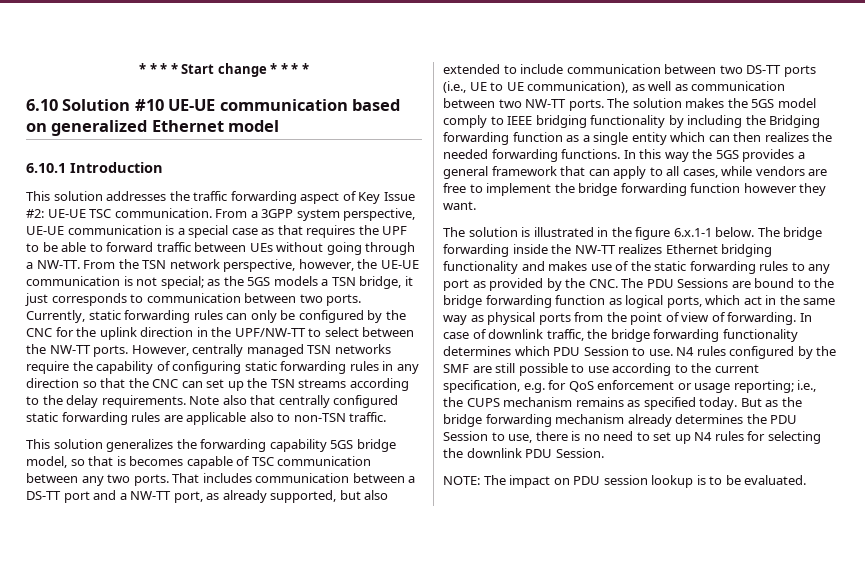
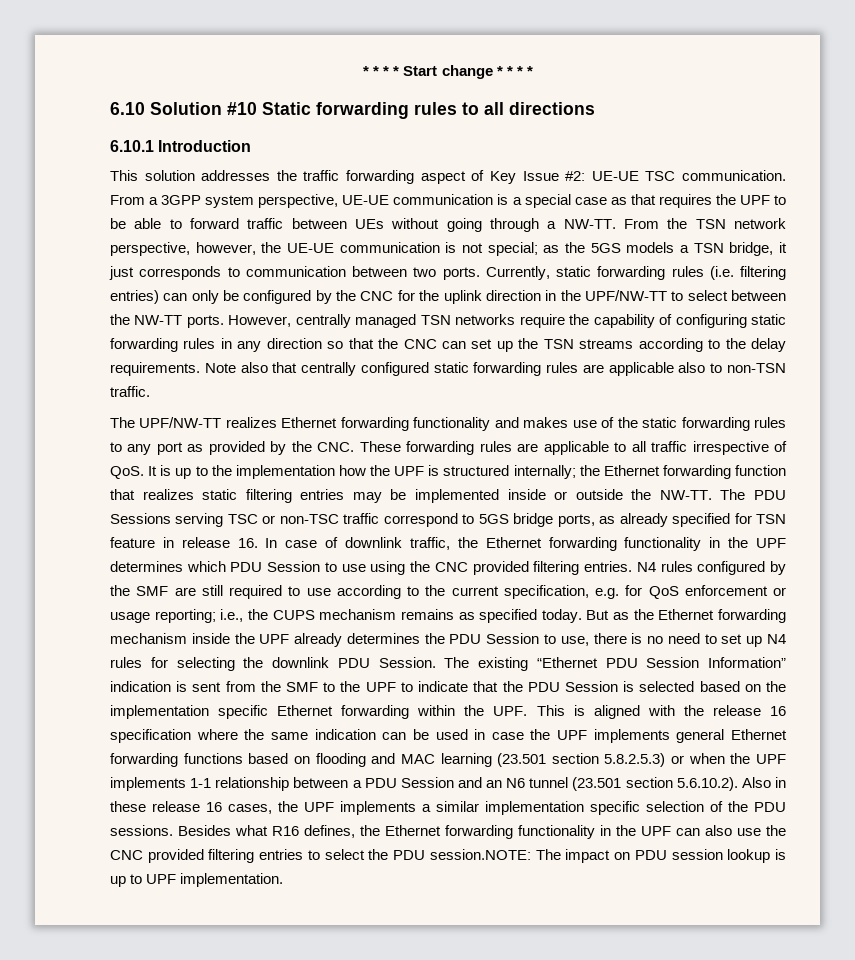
[168,99,401,111] [26,120,280,136] UE-UE communication based on generalized Ethernet model -> [262,102,595,119] Static forwarding rules to all directions
(223, 315) none -> [709,266,786,280] [110,290,159,304] (i.e. filtering entries)
[26,439,396,452] [26,456,372,469] [26,473,416,486] [26,490,389,503] [443,64,816,77] [443,81,786,93] [443,98,816,111] [443,115,821,128] [443,132,833,145] [443,149,805,162] [443,166,828,179] [443,183,827,196] [443,201,476,210] [443,227,823,240] [443,244,616,257] This solution generalizes the forwarding capability 5GS bridge model, so that is becomes capable of TSC communication between any two ports. That includes communication between a DS-TT port and a NW-TT port, as already supported, but also extended to include communication between two DS-TT ports (i.e., UE to UE communication), as well as communication between two NW-TT ports. The solution makes the 5GS model comply to IEEE bridging functionality by including the Bridging forwarding function as a single entity which can then realizes the needed forwarding functions. In this way the 5GS provides a general framework that can apply to all cases, while vendors are free to implement the bridge forwarding function however they want. // The solution is illustrated in the figure 6.x.1-1 below. The bridge forwarding inside the NW-TT -> [110,417,222,428] The UPF/NW-TT
[721,244,773,257] bridging -> [340,417,409,431] forwarding
[621,278,835,288] [443,295,836,308] [443,312,797,325] The PDU Sessions are bound to the bridge forwarding function as logical ports, which act in the same way as physical ports from the point of view of forwarding. -> [359,441,788,455] [110,465,786,479] [110,489,786,503] [110,513,786,527] [110,537,258,548] These forwarding rules are applicable to all traffic irrespective of QoS. It is up to the implementation how the UPF is structured internally; the Ethernet forwarding function that realizes static filtering entries may be implemented inside or outside the NW-TT. The PDU Sessions serving TSC or non-TSC traffic correspond to 5GS bridge ports, as already specified for TSN feature in release 16.
[610,329,798,342] bridge forwarding functionality -> [485,537,787,551] Ethernet forwarding functionality in the UPF
[648,349,673,356] use. -> [341,561,633,575] use using the CNC provided filtering entries.
[518,363,568,376] possible -> [229,585,282,599] required
[443,414,482,427] bridge -> [658,609,715,620] Ethernet
(625, 419) none -> [191,633,290,644] inside the UPF
[443,476,480,485] // NOTE: -> [444,657,786,671] [110,681,787,692] [110,705,787,719] [110,729,788,743] [110,753,786,767] [110,777,786,791] [110,801,786,815] [110,825,786,839] [110,849,531,863] The existing “Ethernet PDU Session Information” indication is sent from the SMF to the UPF to indicate that the PDU Session is selected based on the implementation specific Ethernet forwarding within the UPF. This is aligned with the release 16 specification where the same indication can be used in case the UPF implements general Ethernet forwarding functions based on flooding and MAC learning (23.501 section 5.8.2.5.3) or when the UPF implements 1-1 relationship between a PDU Session and an N6 tunnel (23.501 section 5.6.10.2). Also in these release 16 cases, the UPF implements a similar implementation specific selection of the PDU sessions. Besides what R16 defines, the Ethernet forwarding functionality in the UPF can also use the CNC provided filtering entries to select the PDU session.NOTE:
[709,475,807,485] to be evaluated. -> [110,873,284,887] up to UPF implementation.

